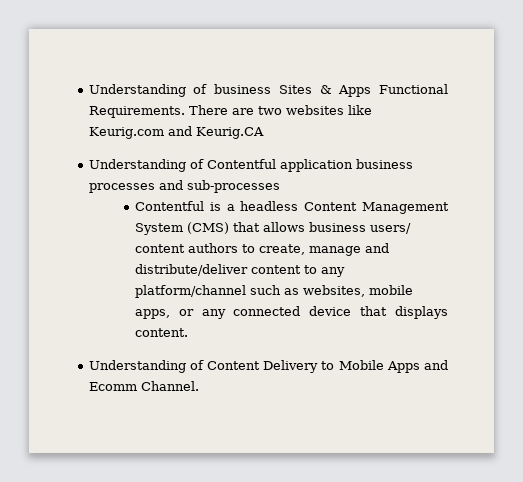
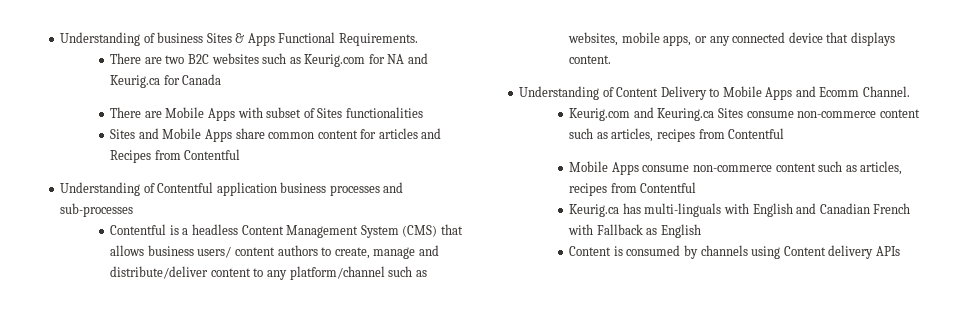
(185, 112) none -> (418, 39) //
[285,105,372,115] [88,126,264,139] websites like Keurig.com and Keurig.CA -> [187,53,428,67] [110,74,222,88] [110,107,423,121] [110,128,442,142] [110,149,241,163] B2C websites such as Keurig.com for NA and Keurig.ca for Canada // There are Mobile Apps with subset of Sites functionalities // Sites and Mobile Apps share common content for articles and Recipes from Contentful
(199, 386) none -> [569,107,920,121] [569,128,785,142] [569,161,903,175] [569,182,697,196] [569,203,911,217] [568,224,701,238] [569,245,900,259] // Keurig.com and Keuring.ca Sites consume non-commerce content such as articles, recipes from Contentful // Mobile Apps consume non-commerce content such as articles, recipes from Contentful // Keurig.ca has multi-linguals with English and Canadian French with Fallback as English // Content is consumed by channels using Content delivery APIs

